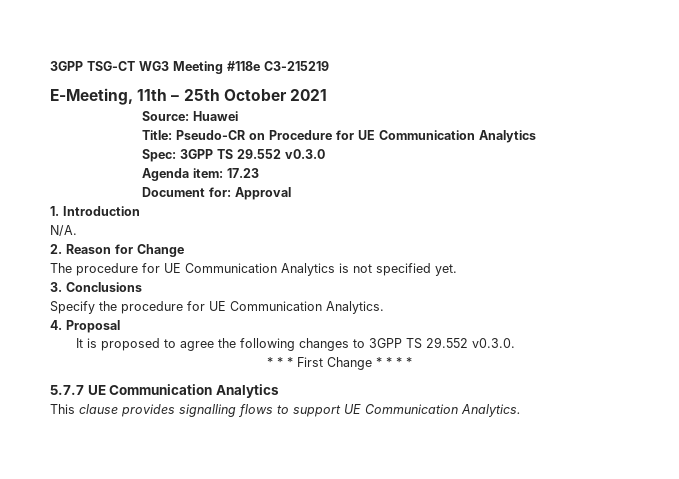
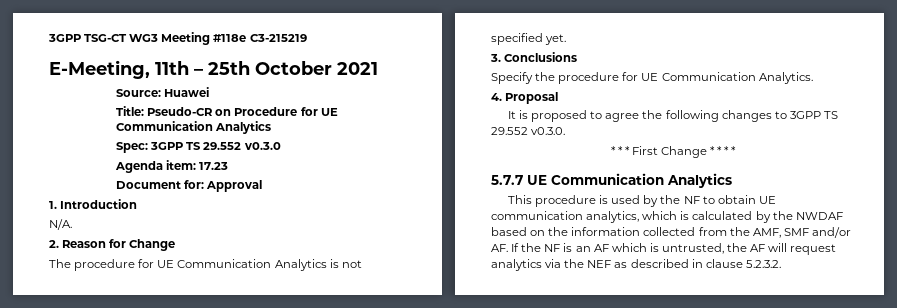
[79,404,521,417] clause provides signalling flows to support UE Communication Analytics. -> [534,195,776,207] [491,211,843,223] [491,227,851,238] [491,243,837,255] [491,259,781,271] procedure is used by the NF to obtain UE communication analytics, which is calculated by the NWDAF based on the information collected from the AMF, SMF and/or AF. If the NF is an AF which is untrusted, the AF will request analytics via the NEF as described in clause 5.2.3.2.

